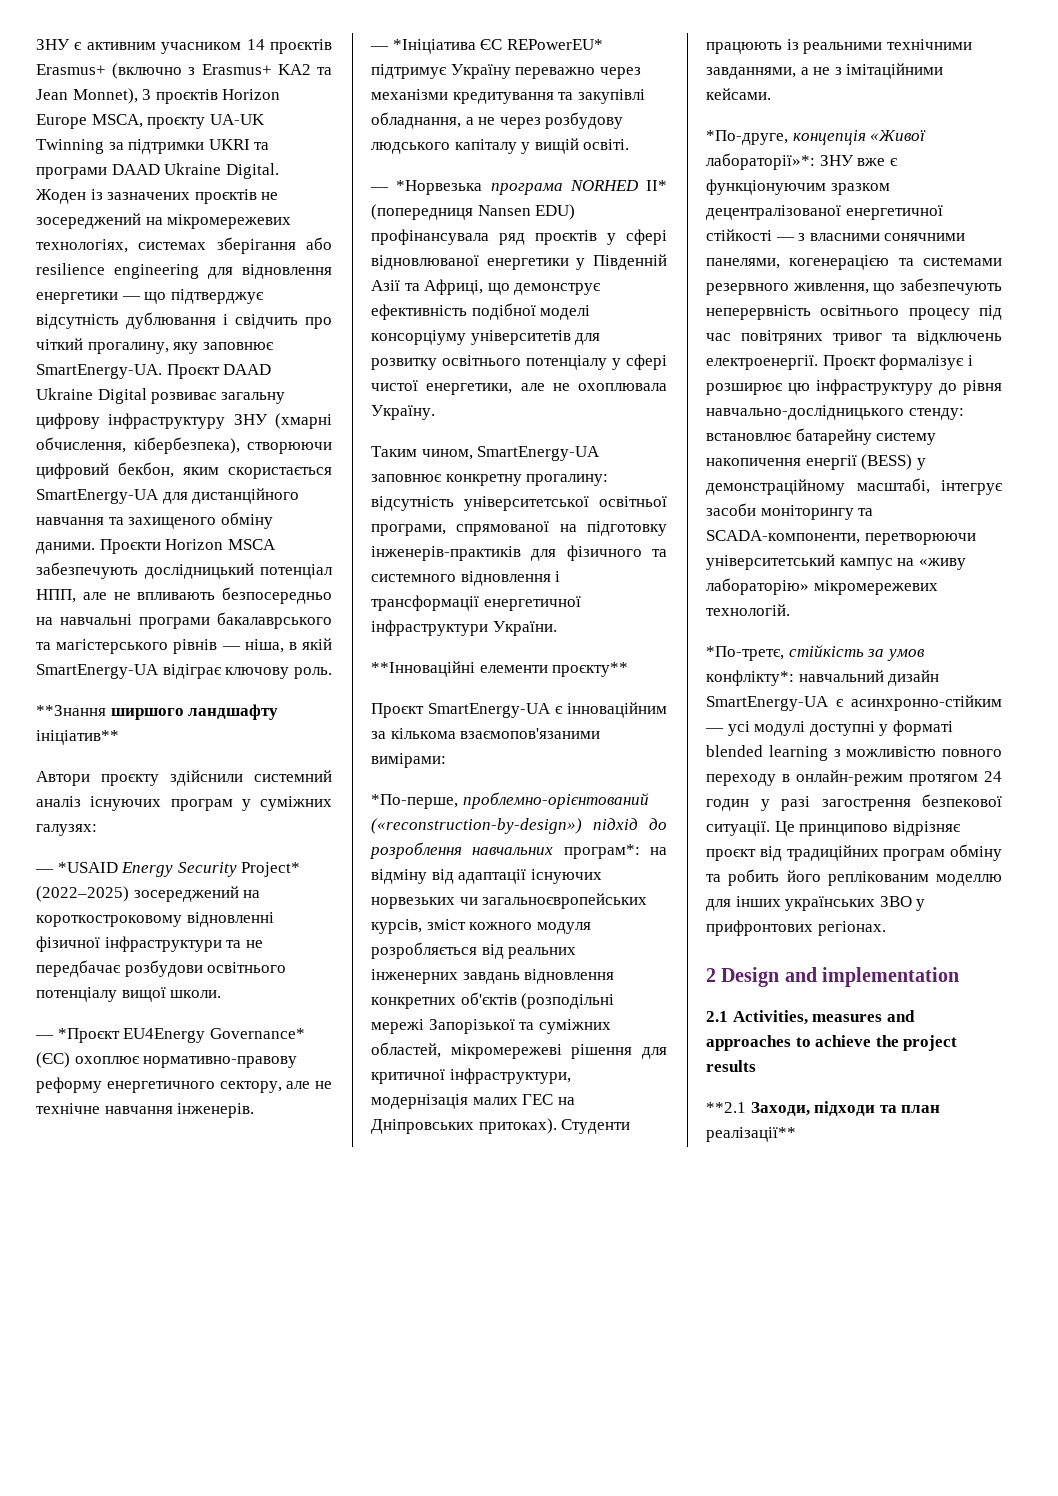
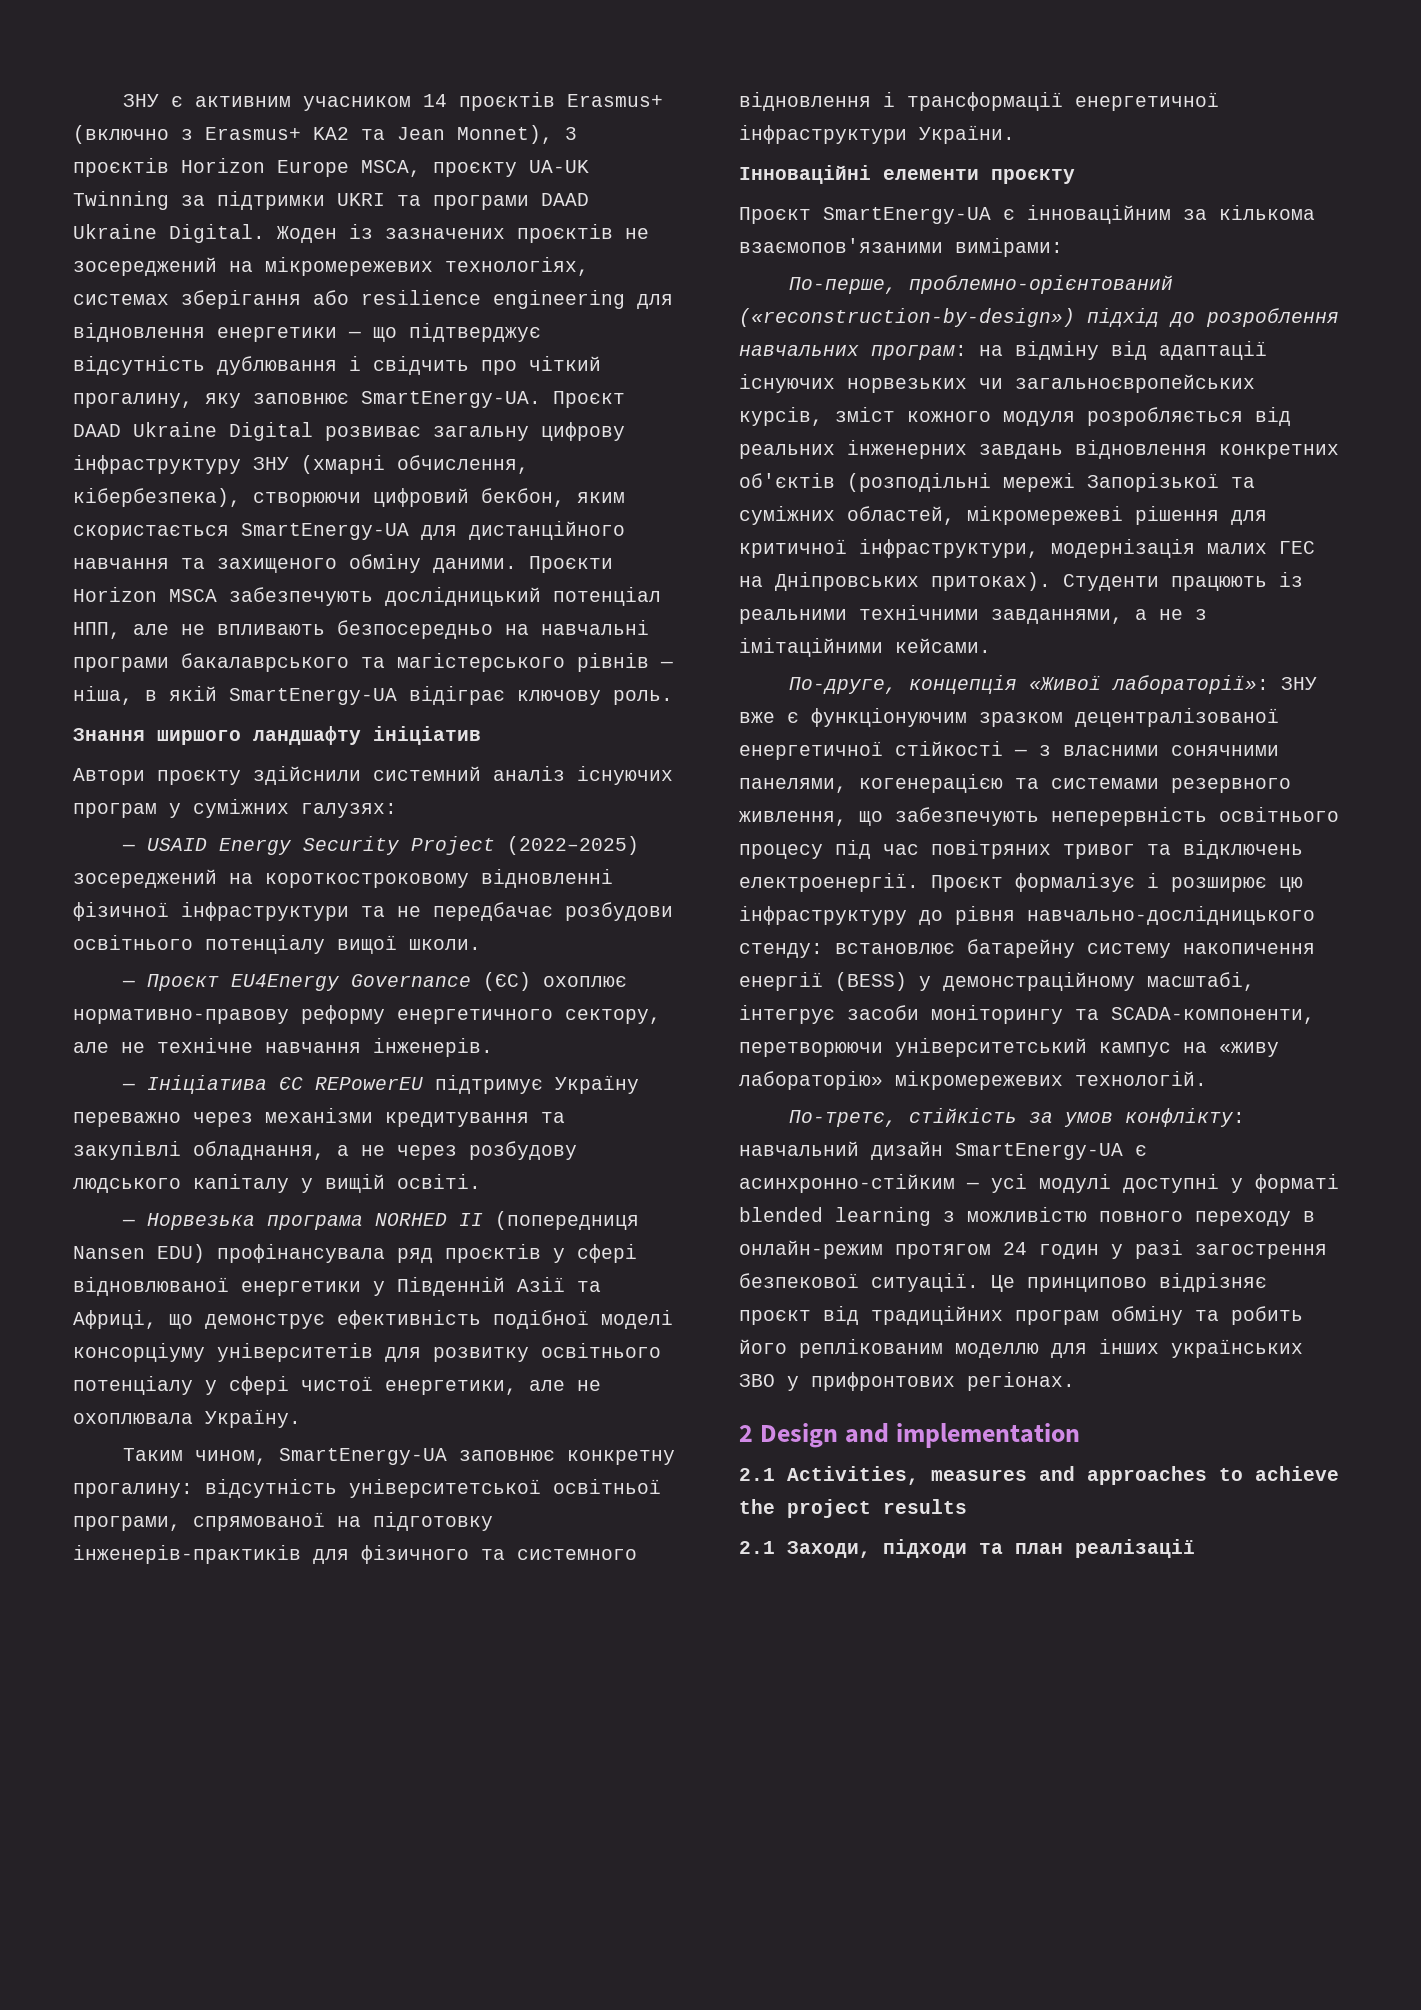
[36,705,106,716] **Знання -> [73,728,145,741] Знання
[36,730,119,745] ініціатив** -> [373,726,481,745] ініціатив
[57,862,118,873] *USAID -> [147,838,208,851] USAID
[241,862,301,877] Project* -> [411,836,496,855] Project
[57,1028,305,1043] *Проєкт EU4Energy Governance* -> [147,974,472,991] Проєкт EU4Energy Governance
[392,39,603,54] *Ініціатива ЄС REPowerEU* -> [147,1075,424,1094] Ініціатива ЄС REPowerEU
[396,180,483,195] *Норвезька -> [147,1213,256,1230] Норвезька
[646,180,667,191] II* -> [459,1213,484,1226] II
[371,661,629,677] **Інноваційні елементи проєкту** -> [739,165,1075,184] Інноваційні елементи проєкту
[371,794,458,809] *По-перше, -> [789,277,898,294] По-перше,
[563,844,640,859] програм*: -> [871,345,967,360] програм:
[706,130,788,145] *По-друге, -> [789,677,898,694] По-друге,
[706,153,815,170] лабораторії»*: -> [1112,675,1270,694] лабораторії»:
[706,646,784,661] *По-третє, -> [789,1110,898,1127] По-третє,
[706,670,794,686] конфлікту*: -> [1125,1108,1246,1127] конфлікту:
[706,1102,746,1113] **2.1 -> [739,1541,775,1554] 2.1
[706,1127,796,1142] реалізації** -> [1075,1539,1195,1558] реалізації

